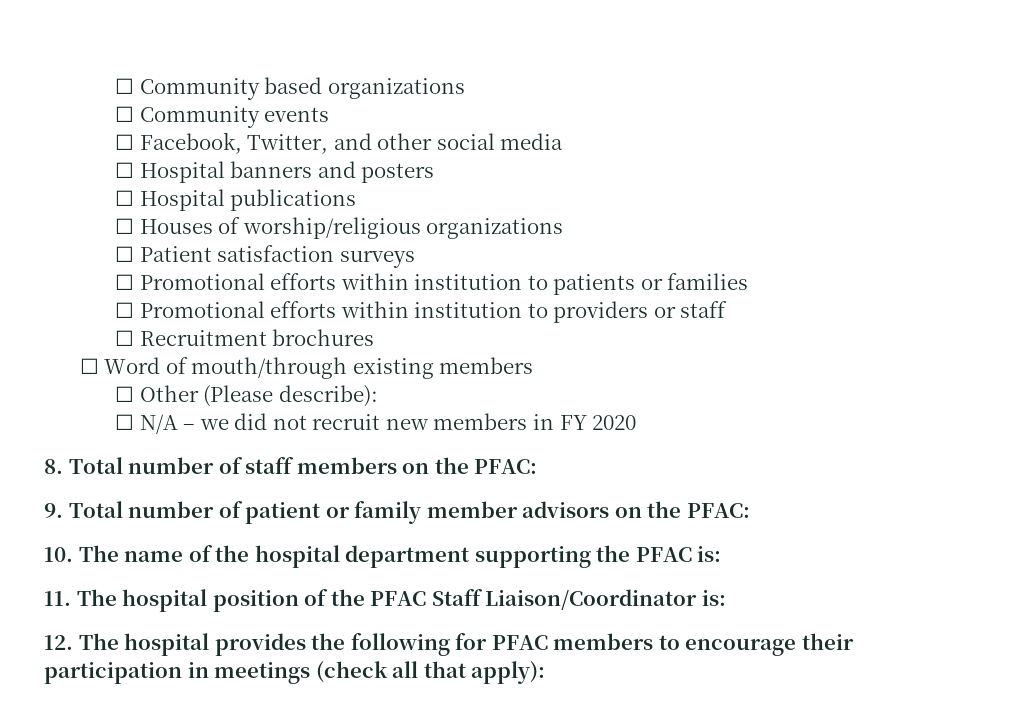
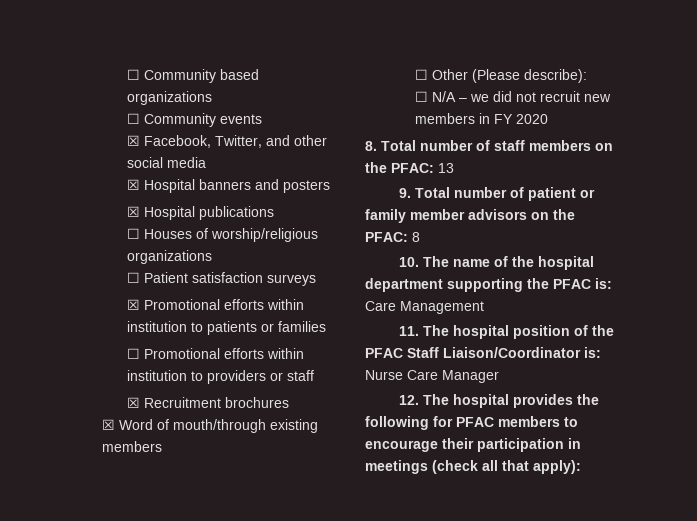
[115,134,135,150] ☐ -> [126,135,140,146] ☒
[115,162,135,178] ☐ -> [126,179,140,190] ☒
[115,190,135,206] ☐ -> [126,206,140,217] ☒
[115,274,135,290] ☐ -> [126,299,140,310] ☒
[115,330,135,346] ☐ -> [126,397,140,408] ☒
[79,358,99,374] ☐ -> [101,419,115,430] ☒
(538, 466) none -> [438,163,454,173] 13
(750, 510) none -> [412,232,420,242] 8
(722, 554) none -> [365,301,484,314] Care Management
(726, 598) none -> [365,370,499,383] Nurse Care Manager

